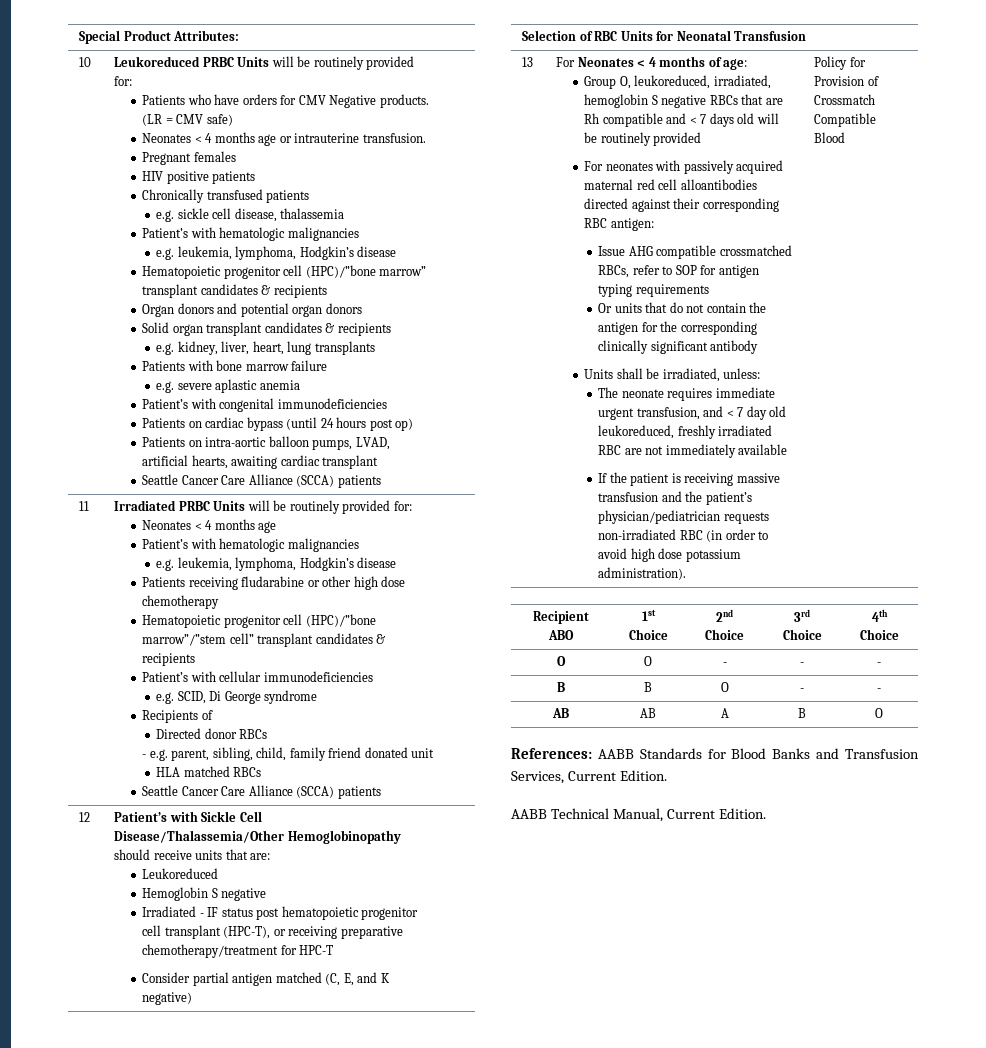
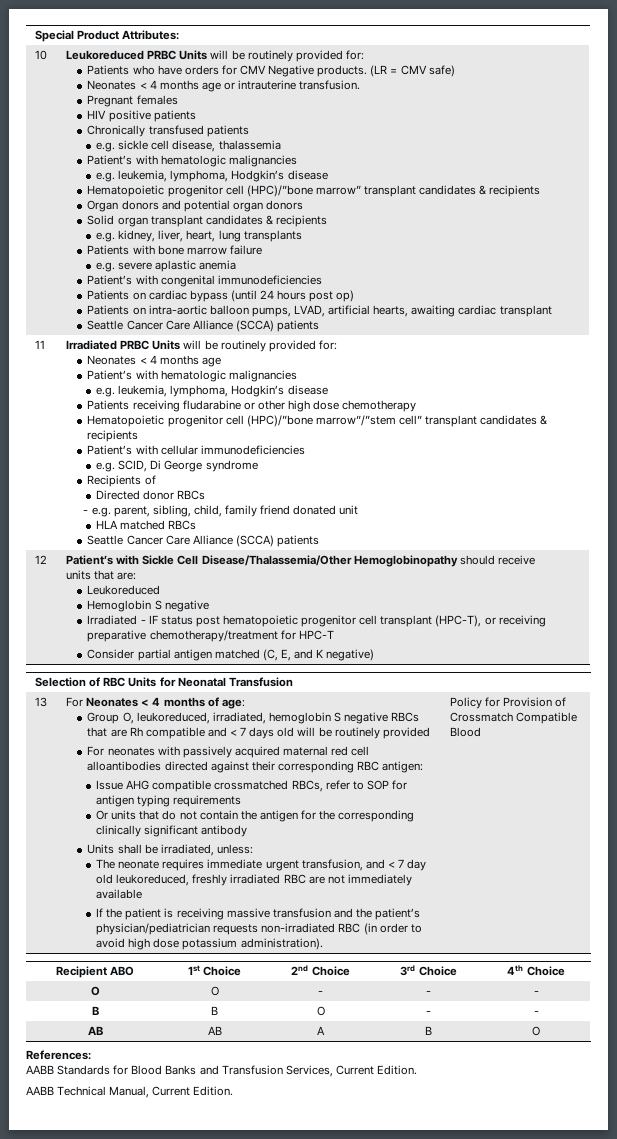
(592, 753) none -> (91, 1055) //

